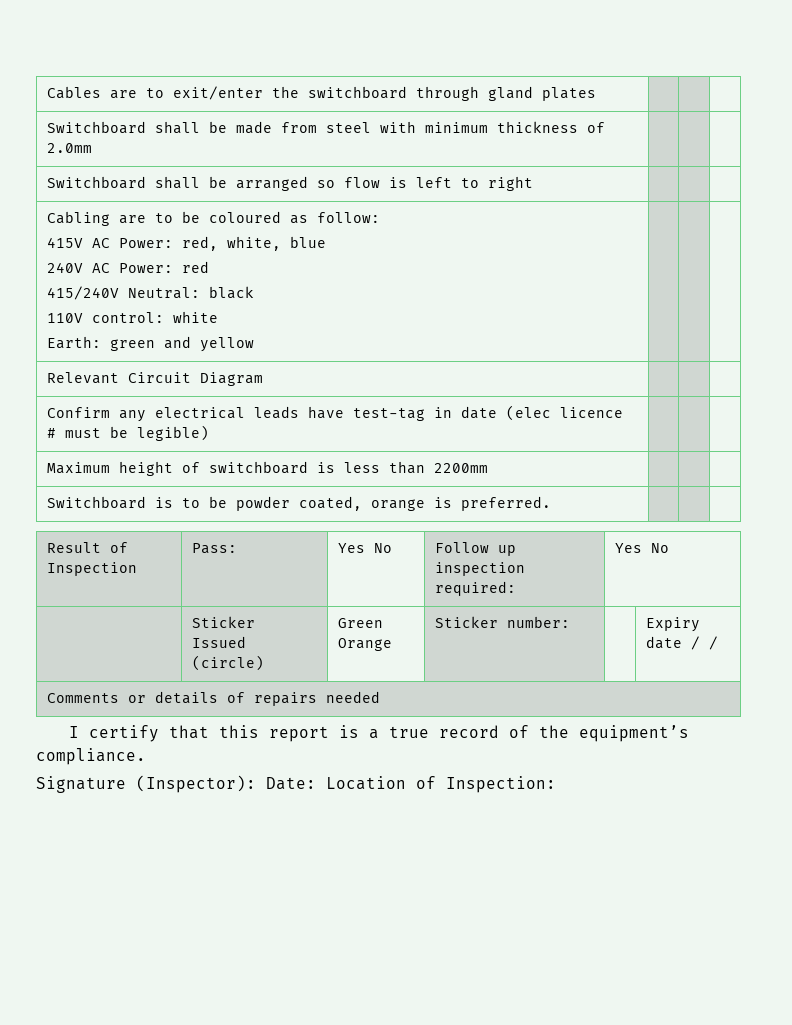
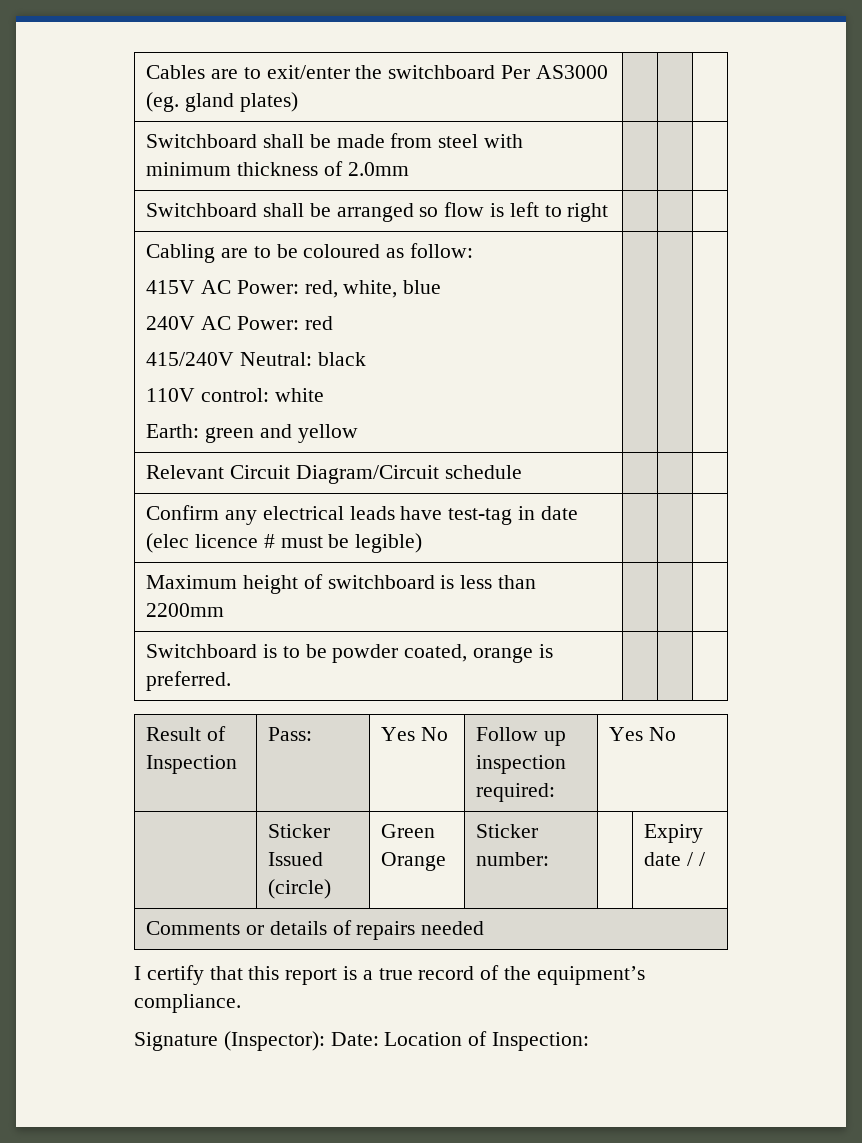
[416,86,597,101] through gland plates -> [500,65,608,79] [146,92,298,112] Per AS3000 (eg. gland plates)
[200,372,264,386] Diagram -> [295,465,522,484] Diagram/Circuit schedule

